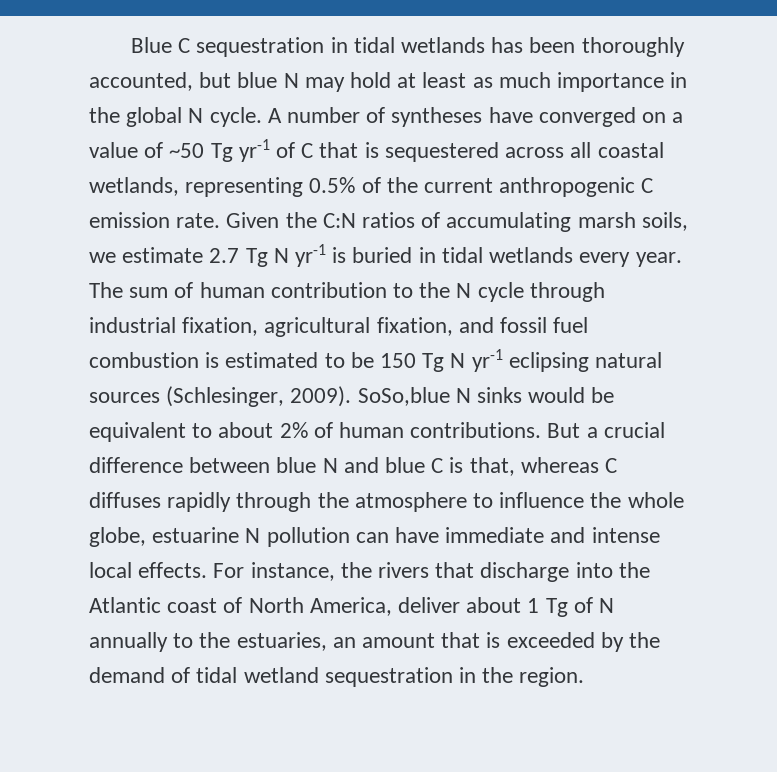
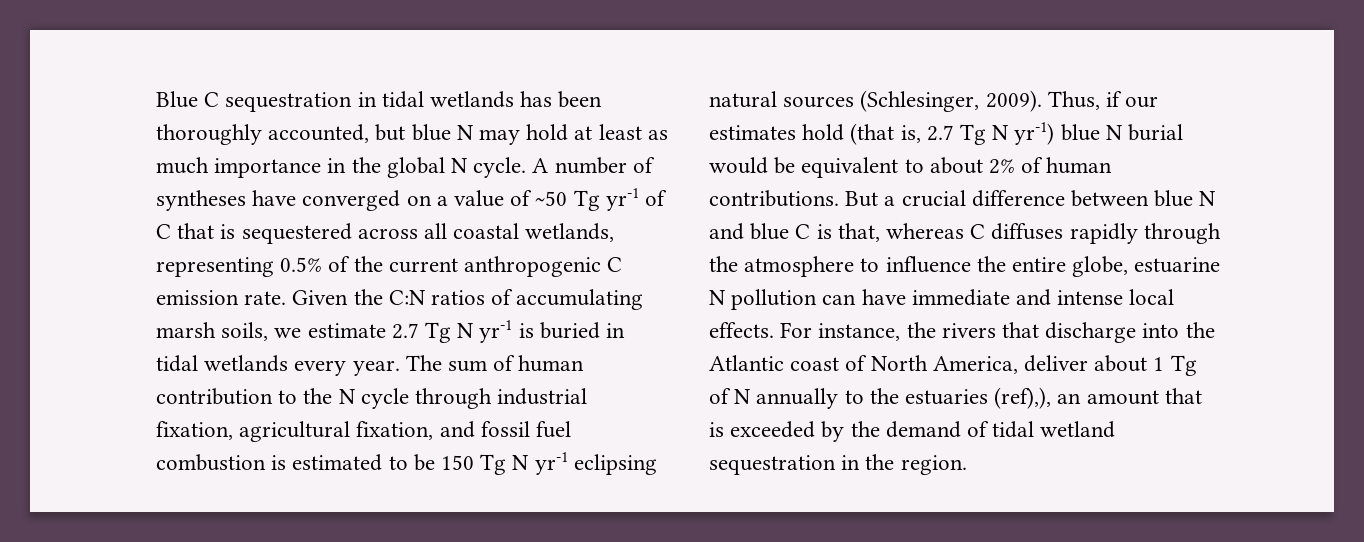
[357,387,523,406] SoSo,blue N sinks -> [1047,91,1159,110] [709,122,1184,145] Thus, if our estimates hold (that is, 2.7 Tg N yr-1) blue N burial
[627,492,684,508] whole -> [1012,257,1067,272] entire
[236,632,327,651] estuaries, -> [905,387,1052,409] estuaries (ref),),

